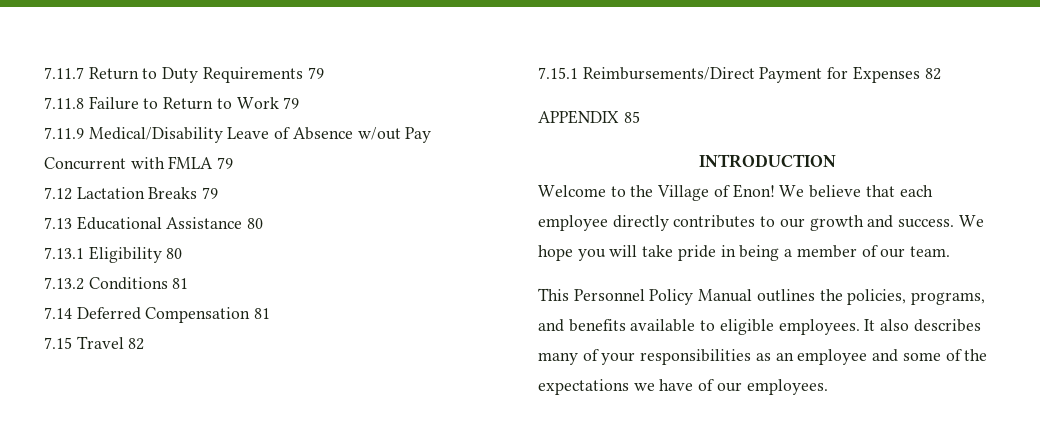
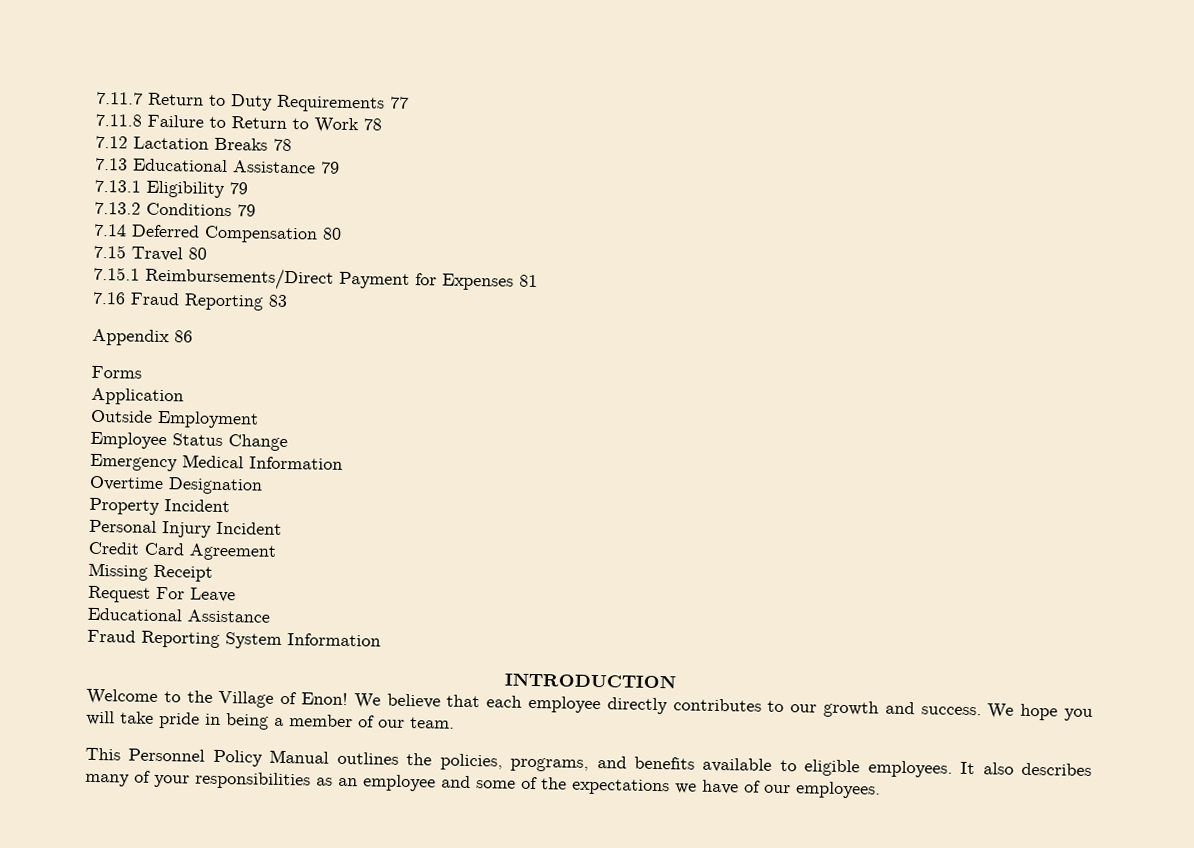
[307,67,324,79] 79 -> [390,96,409,109] 77
[283,97,300,109] [44,127,432,143] [44,156,234,170] 79 // 7.11.9 Medical/Disability Leave of Absence w/out Pay Concurrent with FMLA 79 -> [363,118,382,131] 78
[202,187,219,199] 79 -> [273,138,292,152] 78
[247,218,264,229] 80 -> [320,161,340,174] 79
[166,248,183,259] 80 -> [229,182,248,195] 79
[172,278,189,289] 81 -> [237,204,256,217] 79
[254,308,271,319] 81 -> [322,227,342,240] 80
[128,338,145,350] 82 -> [188,247,207,260] 80
[924,68,941,80] [538,110,640,124] 82 // APPENDIX 85 -> [519,274,538,288] [92,291,288,311] [92,328,193,347] [91,365,142,379] [91,387,184,406] [90,409,259,429] [90,431,288,452] [90,453,343,472] [89,475,263,495] [89,497,230,515] [89,519,282,538] [88,541,277,561] [88,562,213,582] [88,585,236,603] [87,607,270,623] [87,629,381,649] 81 // 7.16 Fraud Reporting 83 // Appendix 86 // Forms // Application // Outside Employment // Employee Status Change // Emergency Medical Information // Overtime Designation // Property Incident // Personal Injury Incident // Credit Card Agreement // Missing Receipt // Request For Leave // Educational Assistance // Fraud Reporting System Information

